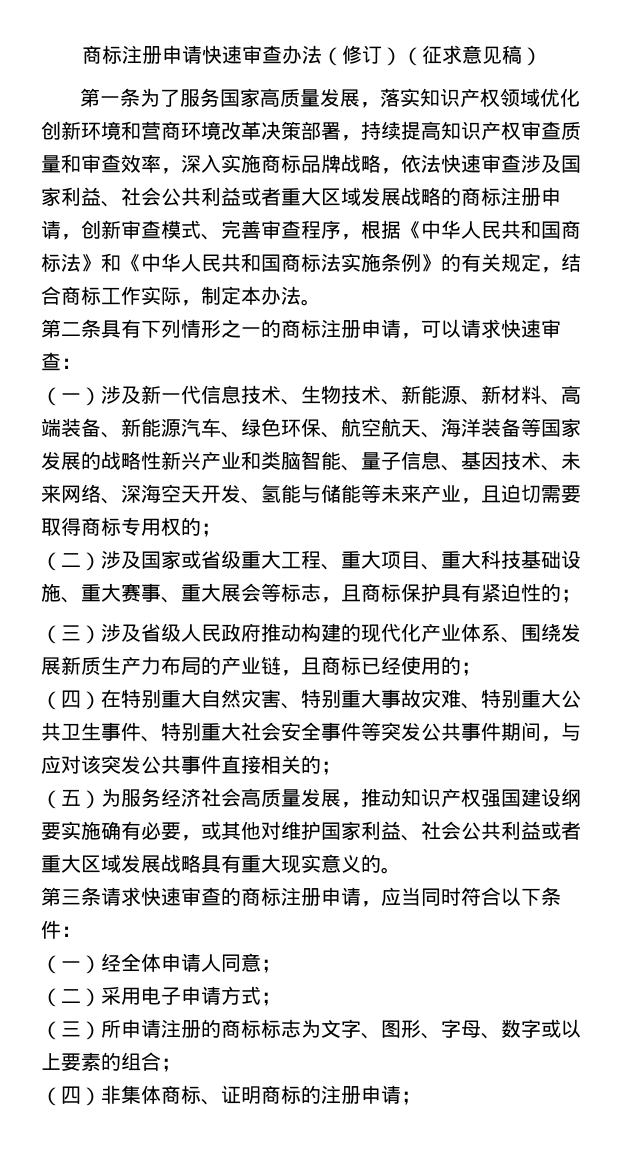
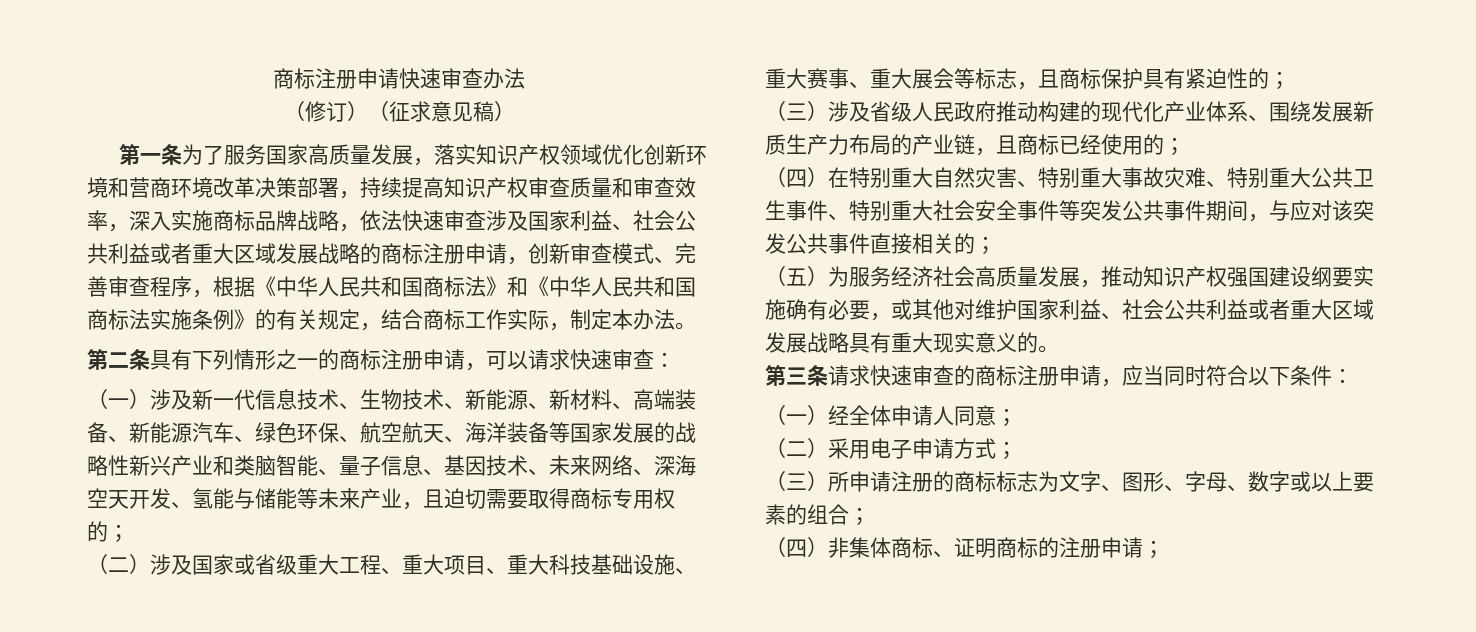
(322, 54) none -> (525, 78) //

